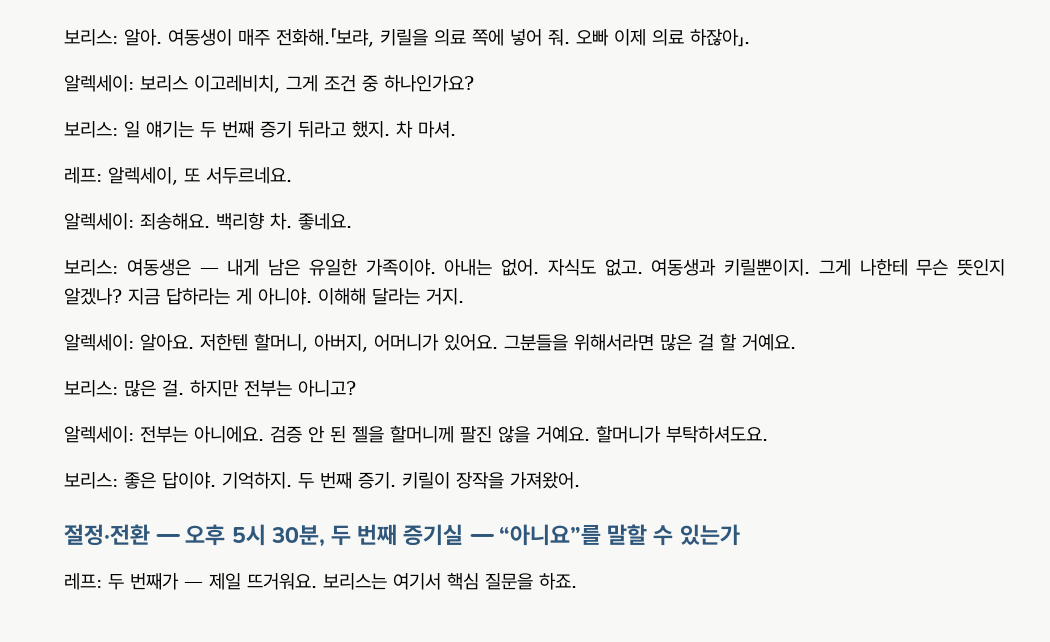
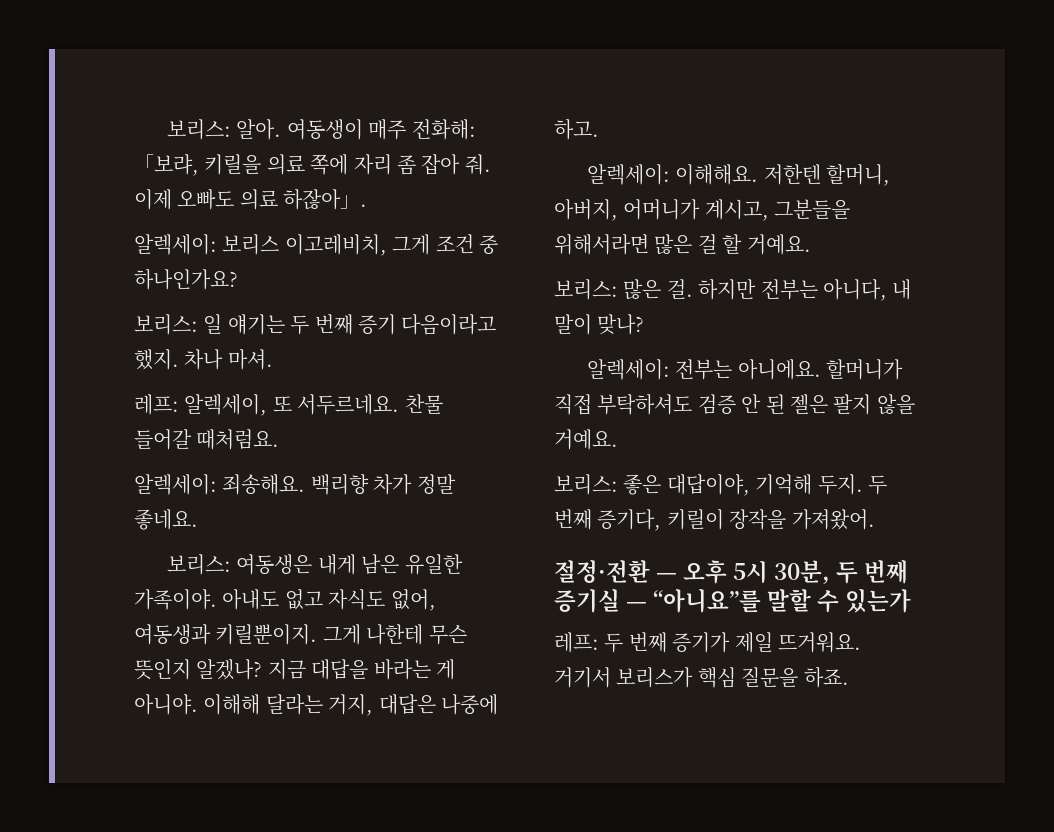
[276,29,330,46] 전화해. -> [411,119,476,140] 전화해:
[510,29,646,46] 넣어 줘. 오빠 이제 -> [353,154,491,175] [134,189,235,210] 자리 좀 잡아 줘. 이제 오빠도
[298,121,413,138] 뒤라고 했지. 차 -> [401,314,497,335] [134,349,224,370] 다음이라고 했지. 차나
(292, 175) none -> [404,394,443,414] [134,429,280,450] 찬물 들어갈 때처럼요.
[270,213,292,230] 차. -> [373,474,456,495] 차가 정말
[199,268,219,274] — -> (313, 564) none
[444,259,643,276] 아내는 없어. 자식도 없고. -> [222,589,436,611] 아내도 없고 자식도 없어,
[166,288,230,305] 답하라는 -> [311,659,431,680] 대답을 바라는
[426,288,464,305] [64,334,194,351] 거지. // 알렉세이: 알아요. -> [328,694,498,716] [554,119,599,140] [587,164,759,185] 거지, 대답은 나중에 하고. // 알렉세이: 이해해요.
[444,334,498,351] 있어요. -> [704,199,769,221] 계시고,
[298,380,356,397] 아니고? -> [823,279,912,301] [554,314,645,335] 아니다, 내 말이 맞나?
[270,425,492,443] 검증 안 된 젤을 할머니께 팔진 -> [826,359,904,380] [554,394,872,415] 할머니가 직접 부탁하셔도 검증 안 된 젤은 팔지
[596,425,768,443] 할머니가 부탁하셔도요. -> (618, 439) none
[162,472,396,489] 답이야. 기억하지. 두 번째 증기. -> [666,474,887,496] [554,509,662,531] 대답이야, 기억해 두지. 두 번째 증기다,
[130,573,441,590] 번째가 — 제일 뜨거워요. 보리스는 여기서 -> [628,632,861,653] [554,667,694,688] 번째 증기가 제일 뜨거워요. 거기서 보리스가

